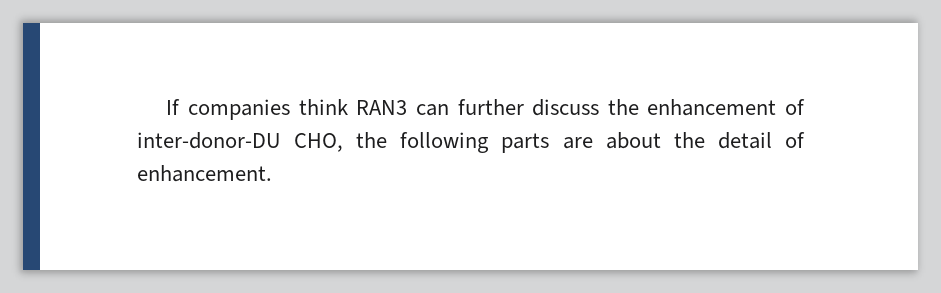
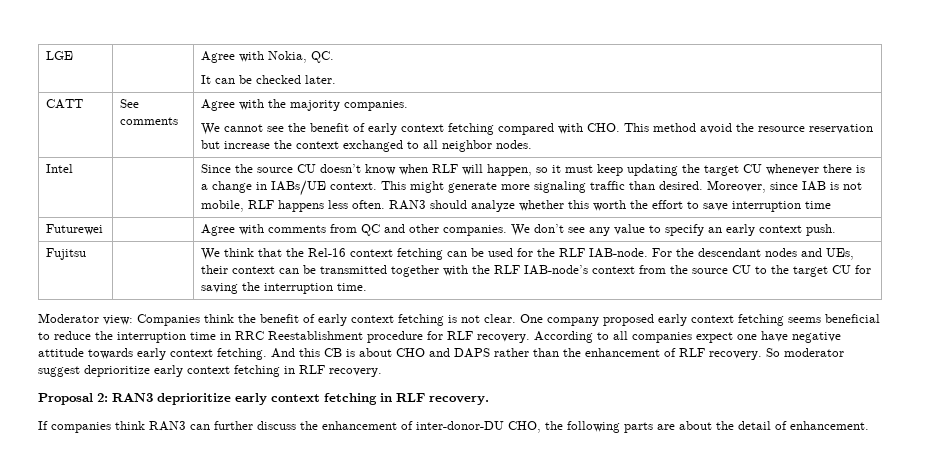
(166, 107) none -> [46,51,74,60] [201,51,335,63] [201,75,337,84] [46,99,84,109] [120,99,140,108] [120,117,179,125] [201,99,409,111] [201,123,874,135] [201,140,533,152] [46,164,74,173] [201,164,866,176] [201,180,863,196] [201,200,832,212] [46,224,104,235] [201,224,837,236] [46,248,87,260] [201,248,855,260] [201,265,872,277] [201,282,368,294] [38,313,880,326] [38,331,841,343] [38,348,844,360] [38,365,382,377] [38,393,489,405] LGE | | Agree with Nokia, QC. // It can be checked later. // CATT | See comments | Agree with the majority companies. // We cannot see the benefit of early context fetching compared with CHO. This method avoid the resource reservation but increase the context exchanged to all neighbor nodes. // Intel | | Since the source CU doesn’t know when RLF will happen, so it must keep updating the target CU whenever there is a change in IABs/UE context. This might generate more signaling traffic than desired. Moreover, since IAB is not mobile, RLF happens less often. RAN3 should analyze whether this worth the effort to save interruption time // Futurewei | | Agree with comments from QC and other companies. We don’t see any value to specify an early context push. // Fujitsu | | We think that the Rel-16 context fetching can be used for the RLF IAB-node. For the descendant nodes and UEs, their context can be transmitted together with the RLF IAB-node’s context from the source CU to the target CU for saving the interruption time. // Moderator view: Companies think the benefit of early context fetching is not clear. One company proposed early context fetching seems beneficial to reduce the interruption time in RRC Reestablishment procedure for RLF recovery. According to all companies expect one have negative attitude towards early context fetching. And this CB is about CHO and DAPS rather than the enhancement of RLF recovery. So moderator suggest deprioritize early context fetching in RLF recovery. // Proposal 2: RAN3 deprioritize early context fetching in RLF recovery. //

